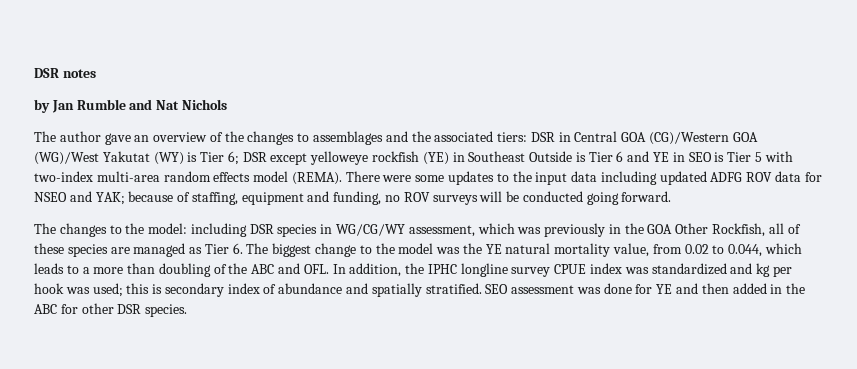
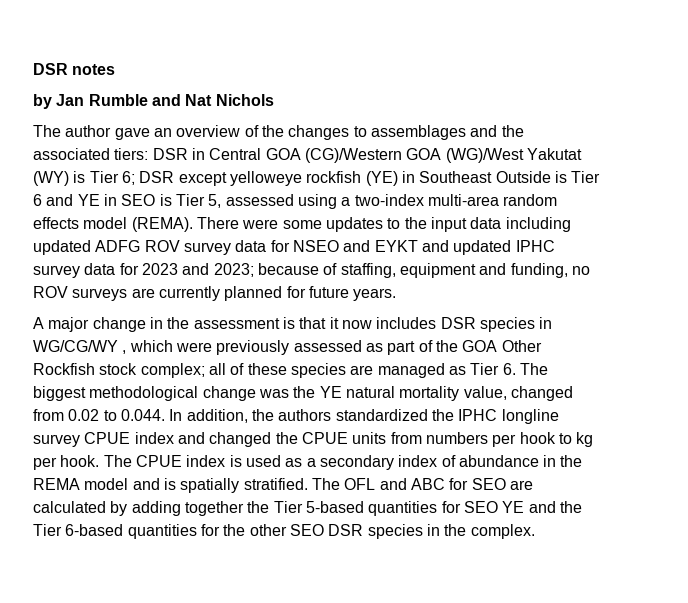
[754,151,793,162] 5 with -> [208,194,351,209] 5, assessed using a
(773, 177) none -> [183,242,231,255] survey
[95,192,125,205] YAK; -> [374,240,555,255] [33,263,254,278] EYKT and updated IPHC survey data for 2023 and 2023;
[479,191,672,205] [34,223,766,237] will be conducted going forward. // The changes to the model: including DSR species in WG/CG/WY assessment, which was previously in the GOA Other Rockfish, -> [131,286,397,301] [33,317,553,332] [33,340,542,355] [33,363,205,378] are currently planned for future years. // A major change in the assessment is that it now includes DSR species in WG/CG/WY , which were previously assessed as part of the GOA Other Rockfish stock complex;
[315,243,434,257] change to the model -> [89,386,256,401] methodological change
(650, 250) none -> [510,386,573,401] changed
[728,243,802,257] [34,263,402,277] 0.044, which leads to a more than doubling of the ABC and OFL. In addition, -> [120,409,428,423] 0.044. In addition, the authors standardized
[624,263,792,277] [34,283,806,297] [34,303,188,317] was standardized and kg per hook was used; this is secondary index of abundance and spatially stratified. SEO assessment was done for YE and then added in the ABC for other DSR species. -> [177,432,594,447] [33,455,583,470] [33,478,533,493] [33,501,582,516] [33,524,535,539] and changed the CPUE units from numbers per hook to kg per hook. The CPUE index is used as a secondary index of abundance in the REMA model and is spatially stratified. The OFL and ABC for SEO are calculated by adding together the Tier 5-based quantities for SEO YE and the Tier 6-based quantities for the other SEO DSR species in the complex.

